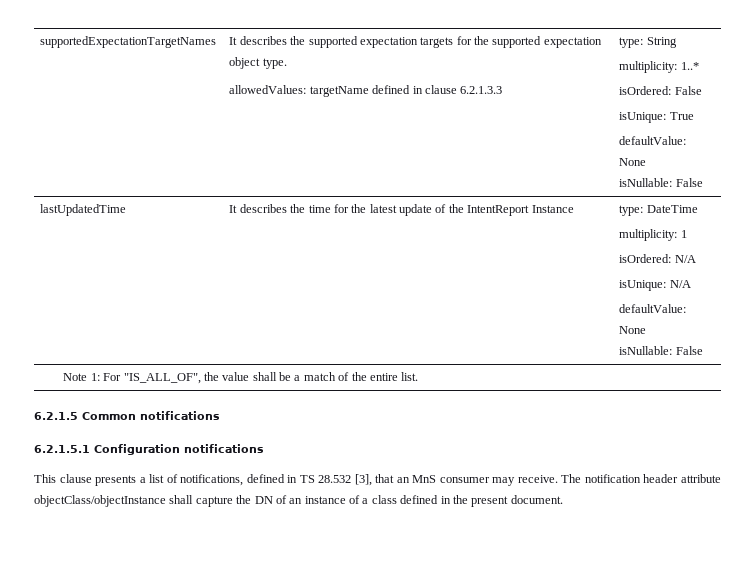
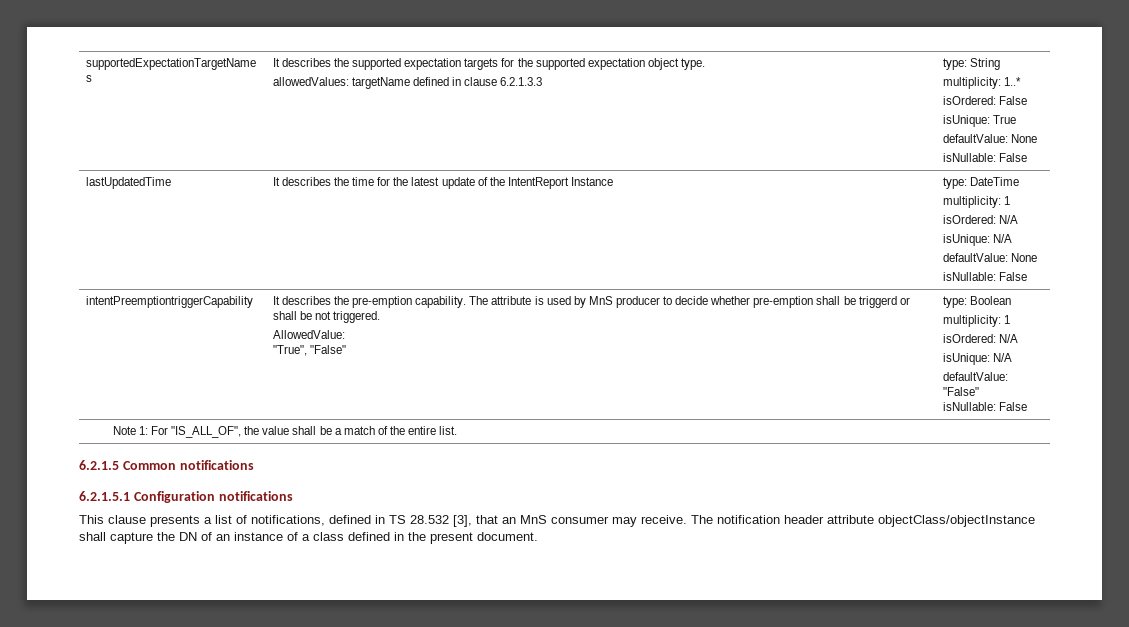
(703, 350) none -> [85,296,253,308] [272,296,910,308] [272,311,381,323] [272,330,345,339] [272,345,346,356] [942,296,1011,308] [942,315,1010,327] [942,334,1018,343] [942,353,1012,365] [942,372,1008,381] [942,387,979,396] [942,402,1027,411] // intentPreemptiontriggerCapability | It describes the pre-emption capability. The attribute is used by MnS producer to decide whether pre-emption shall be triggerd or shall be not triggered. // AllowedValue: // "True", "False" | type: Boolean // multiplicity: 1 // isOrdered: N/A // isUnique: N/A // defaultValue: "False" // isNullable: False

